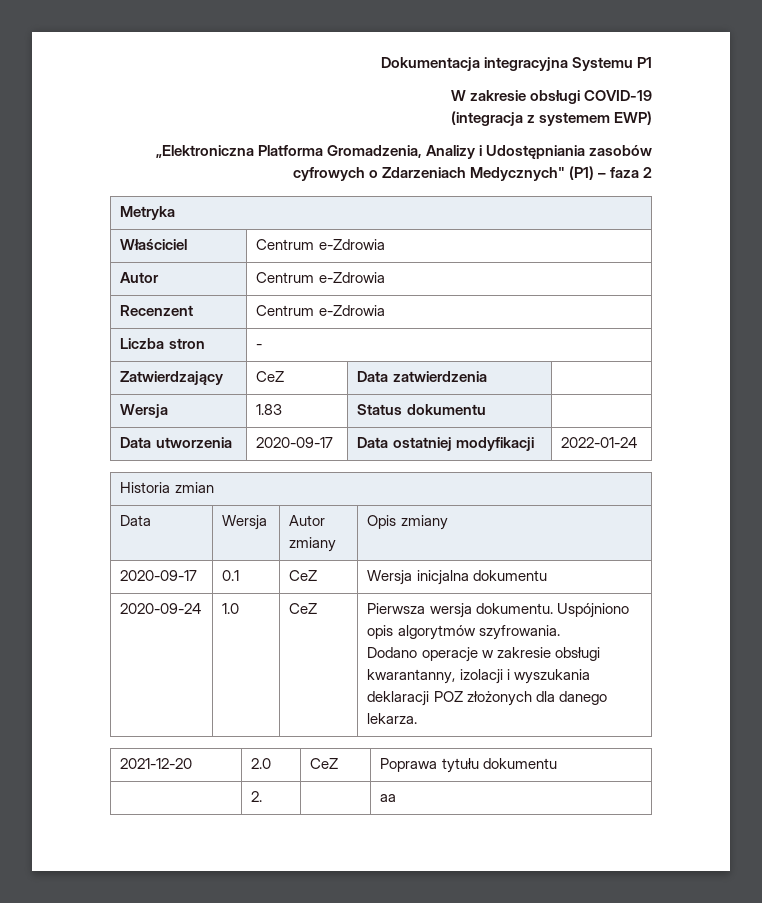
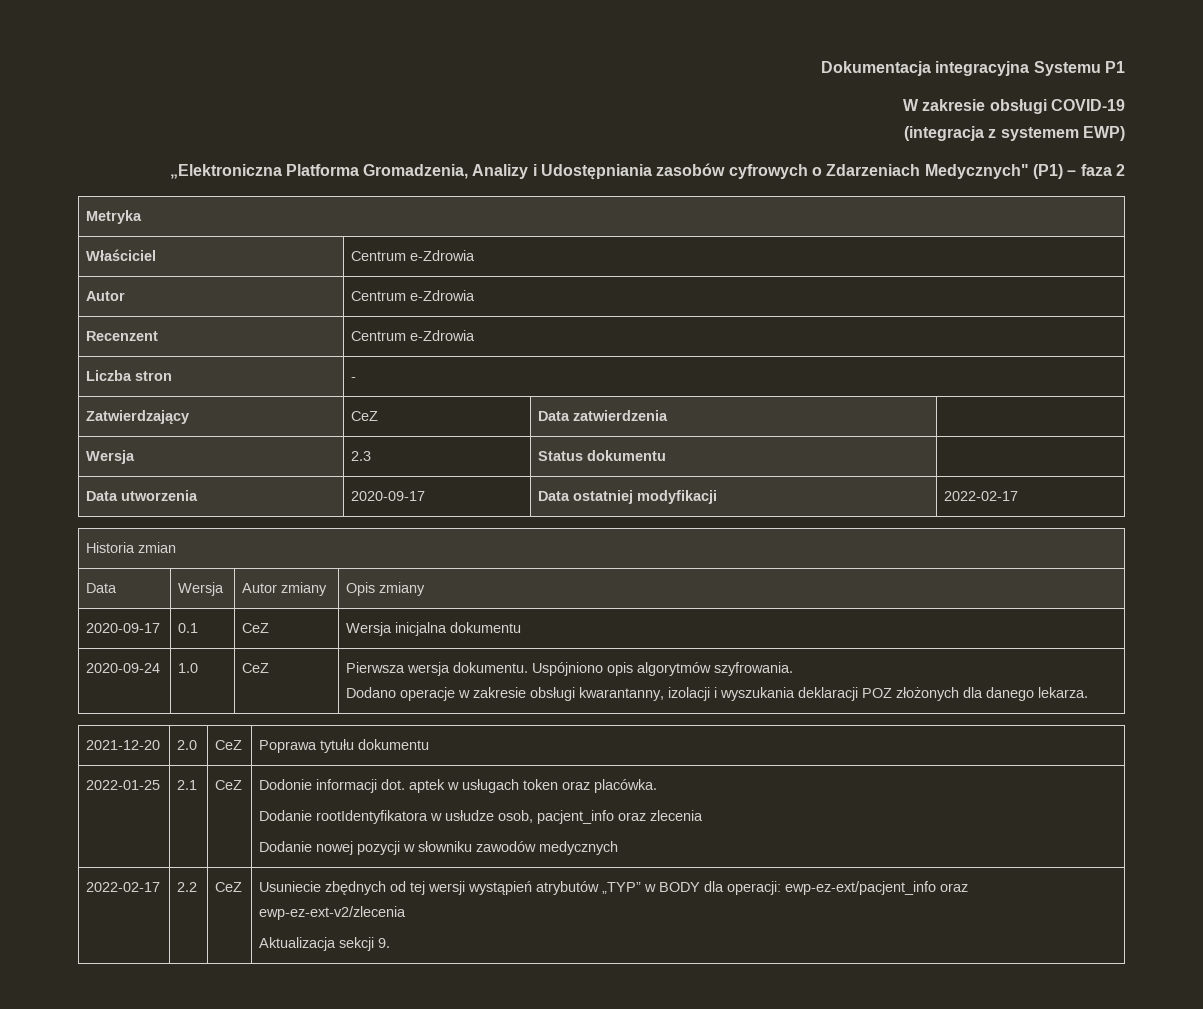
[256,404,283,415] 1.83 -> [351,451,372,461] 2.3
[561,437,638,448] 2022-01-24 -> [944,491,1019,501] 2022-02-17
[251,791,263,802] [380,794,397,802] | 2. | | aa -> [86,780,161,790] [177,780,198,790] [215,780,243,790] [259,779,658,793] [259,810,704,824] [259,841,619,855] [86,882,161,892] [177,882,198,892] [215,882,243,892] [259,881,969,895] [259,906,407,920] [259,937,391,951] 2022-01-25 | 2.1 | CeZ | Dodonie informacji dot. aptek w usługach token oraz placówka. // Dodanie rootIdentyfikatora w usłudze osob, pacjent_info oraz zlecenia // Dodanie nowej pozycji w słowniku zawodów medycznych // 2022-02-17 | 2.2 | CeZ | Usuniecie zbędnych od tej wersji wystąpień atrybutów „TYP” w BODY dla operacji: ewp-ez-ext/pacjent_info oraz ewp-ez-ext-v2/zlecenia // Aktualizacja sekcji 9.

